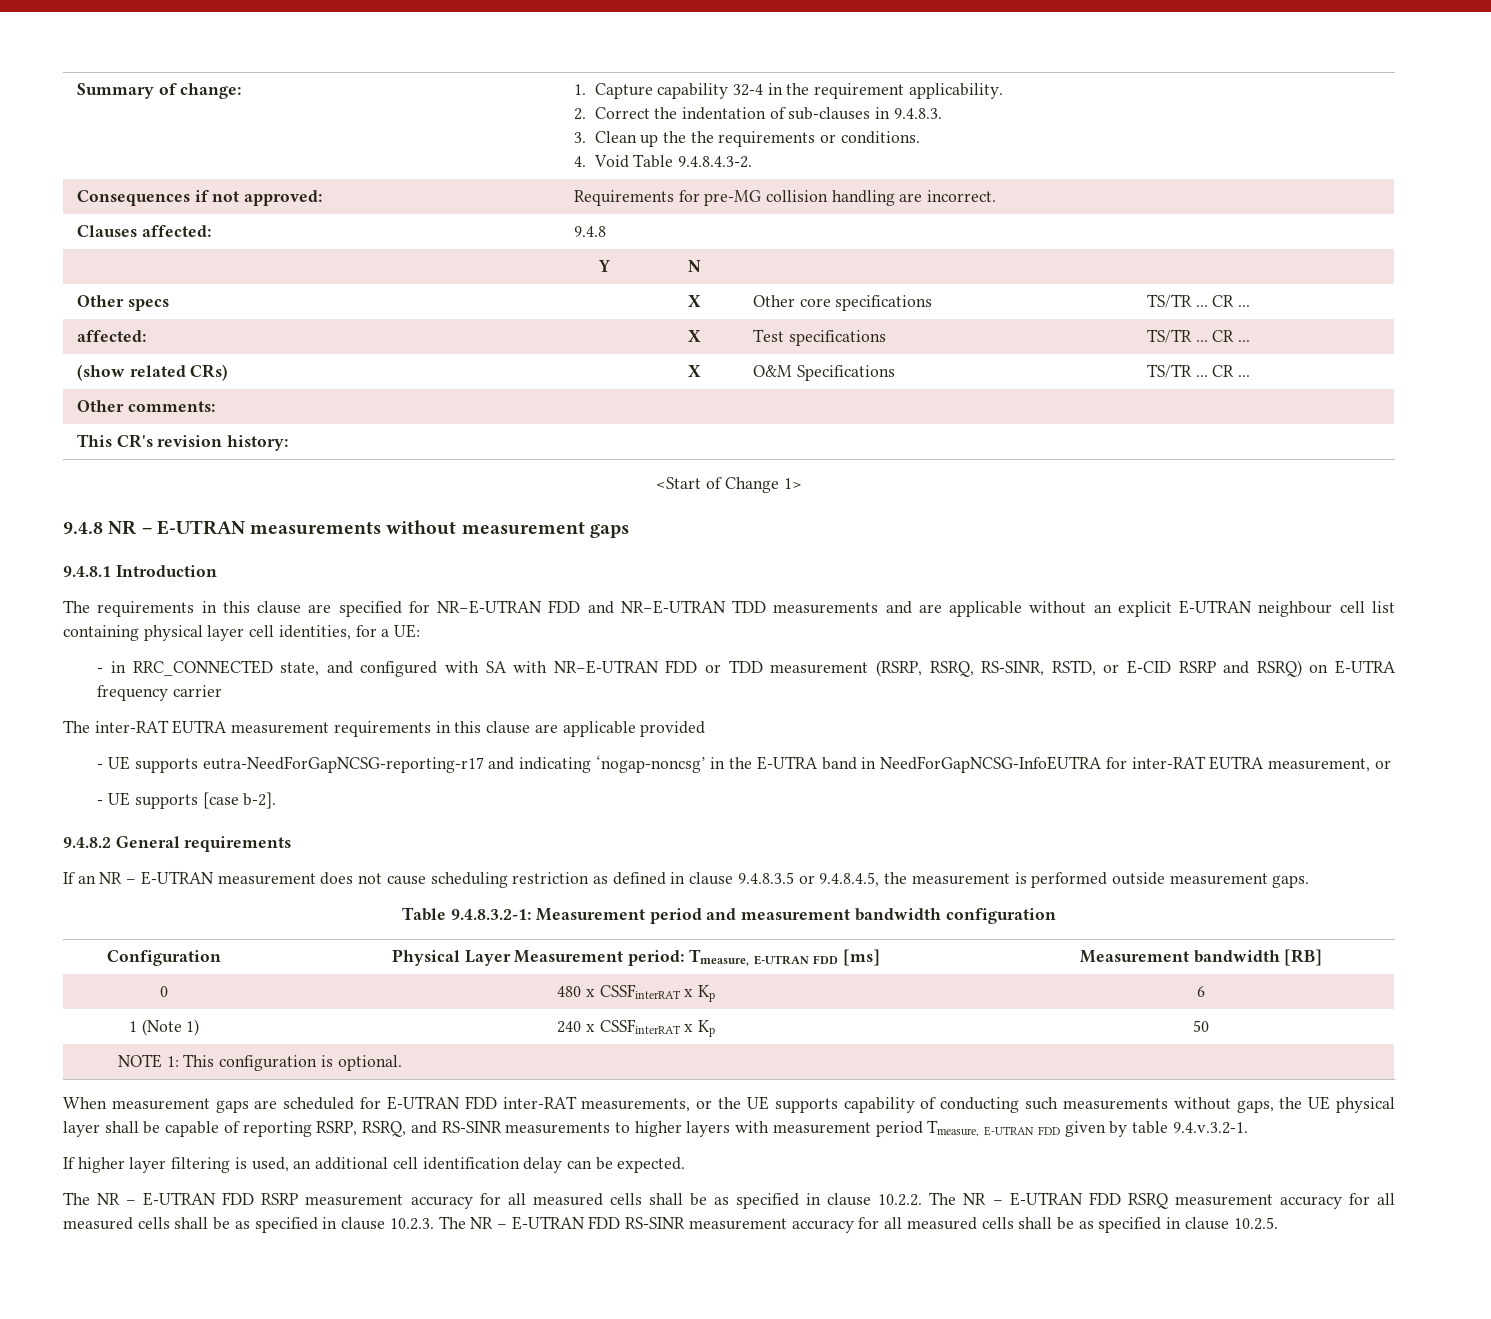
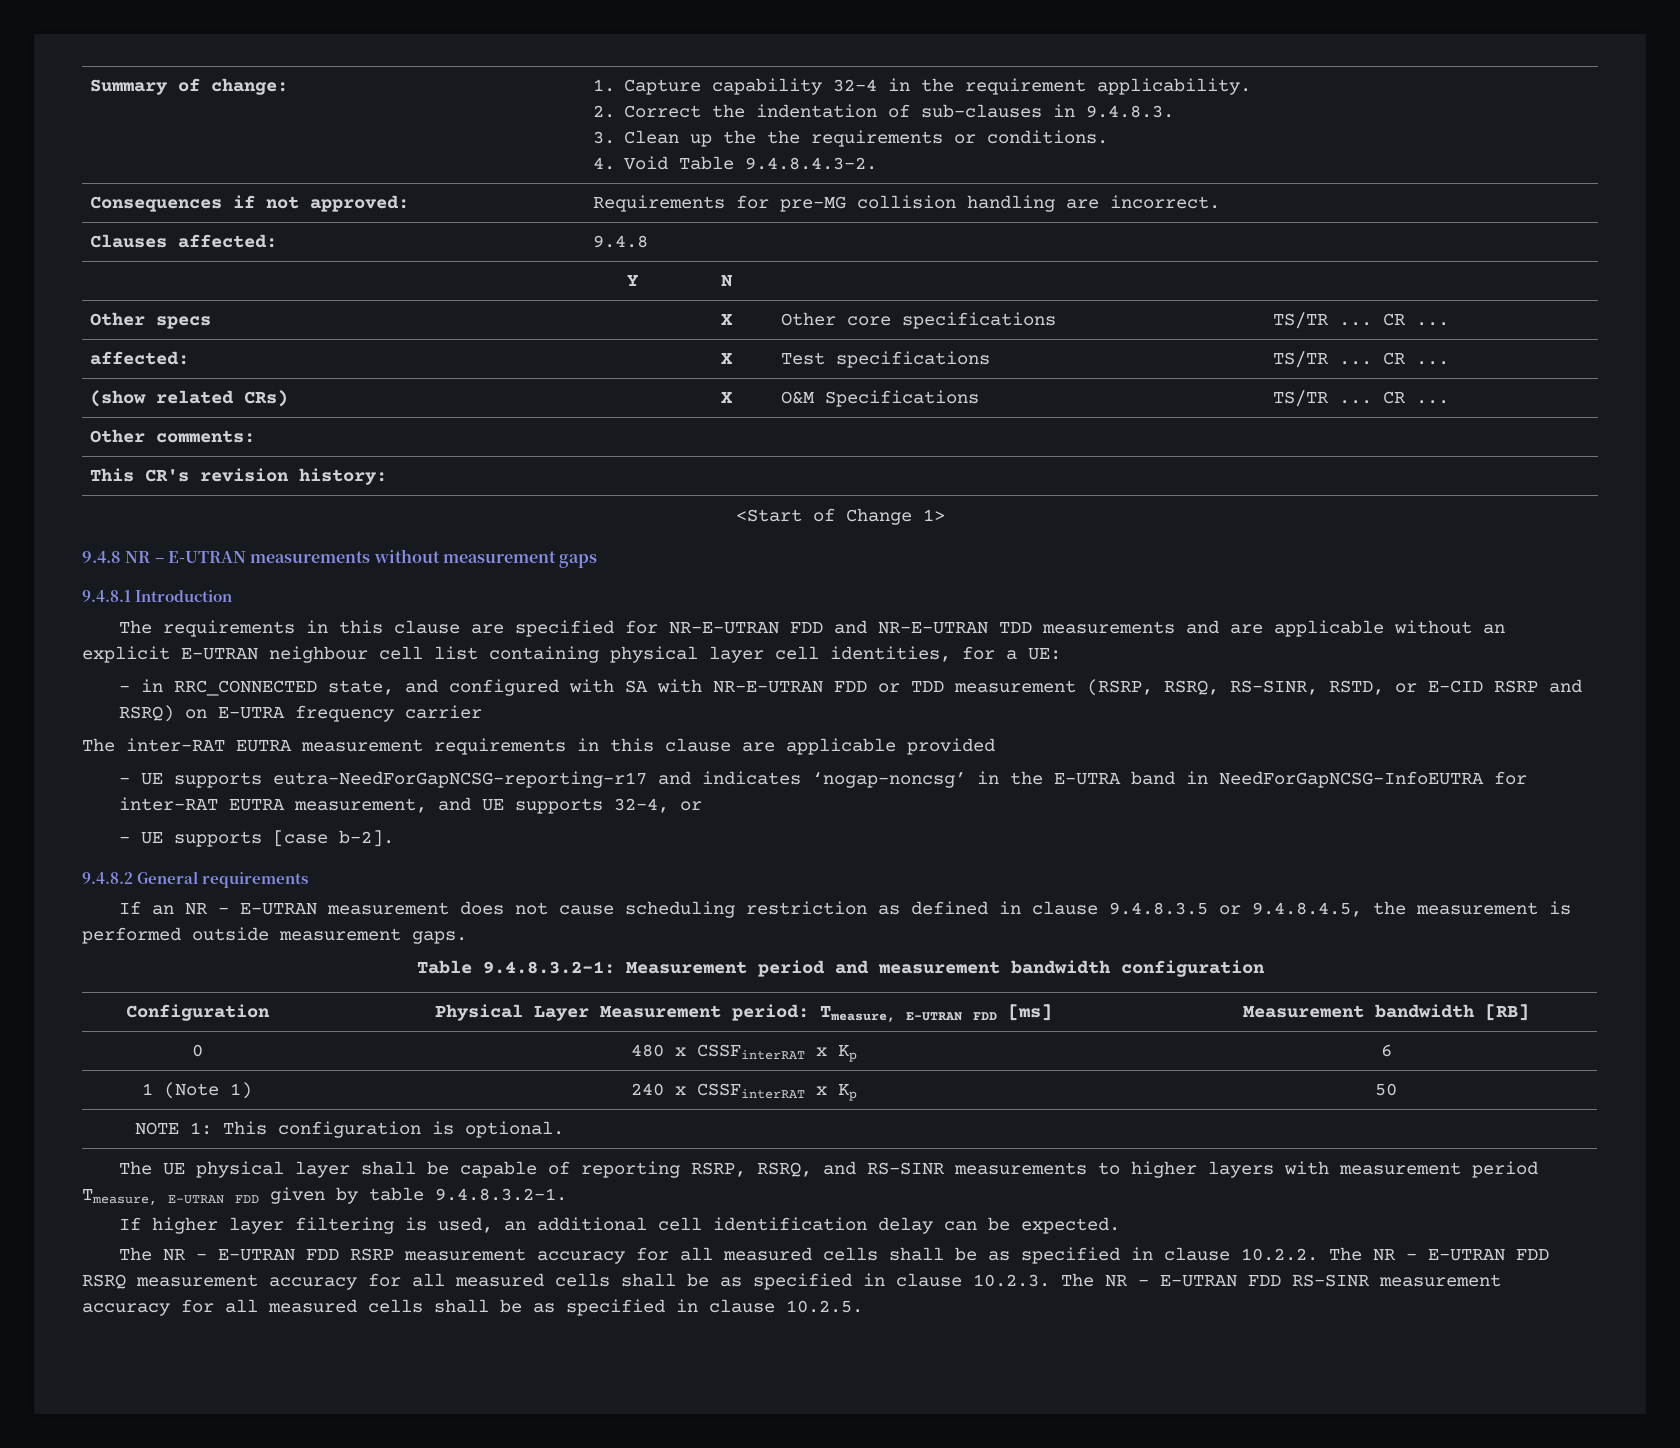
[519,757,592,773] indicating -> [702,771,802,785] indicates
(1370, 765) none -> [438,797,670,814] and UE supports 32-4,
[63,1096,1303,1113] When measurement gaps are scheduled for E-UTRAN FDD inter-RAT measurements, or the UE supports capability of conducting such measurements without gaps, the -> [118,1161,152,1175] The
[1172,1122,1248,1134] 9.4.v.3.2-1. -> [435,1188,567,1201] 9.4.8.3.2-1.

